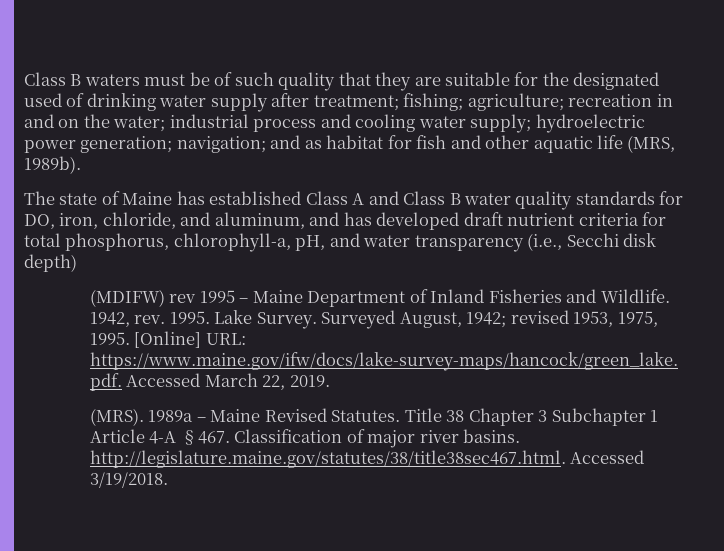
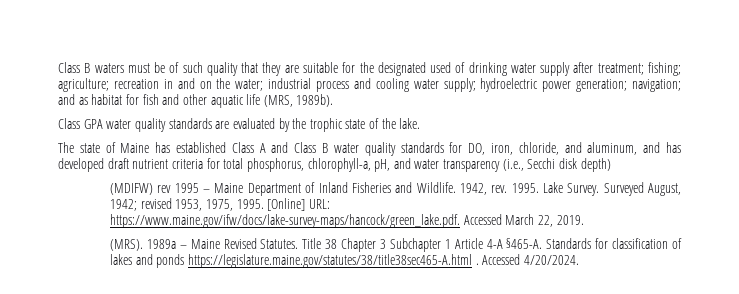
(81, 165) none -> [58,118,421,132] // Class GPA water quality standards are evaluated by the trophic state of the lake.
[180,429,521,448] [89,450,645,468] [89,472,168,488] §467. Classification of major river basins. http://legislature.maine.gov/statutes/38/title38sec467.html. Accessed 3/19/2018. -> [506,238,683,249] [110,254,579,268] §465-A. Standards for classification of lakes and ponds https://legislature.maine.gov/statutes/38/title38sec465-A.html . Accessed 4/20/2024.

